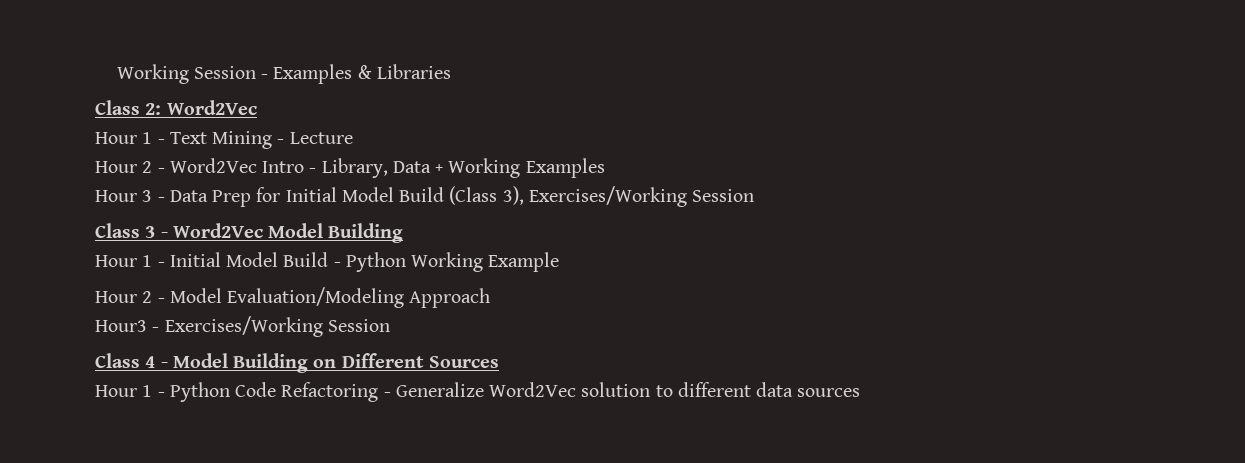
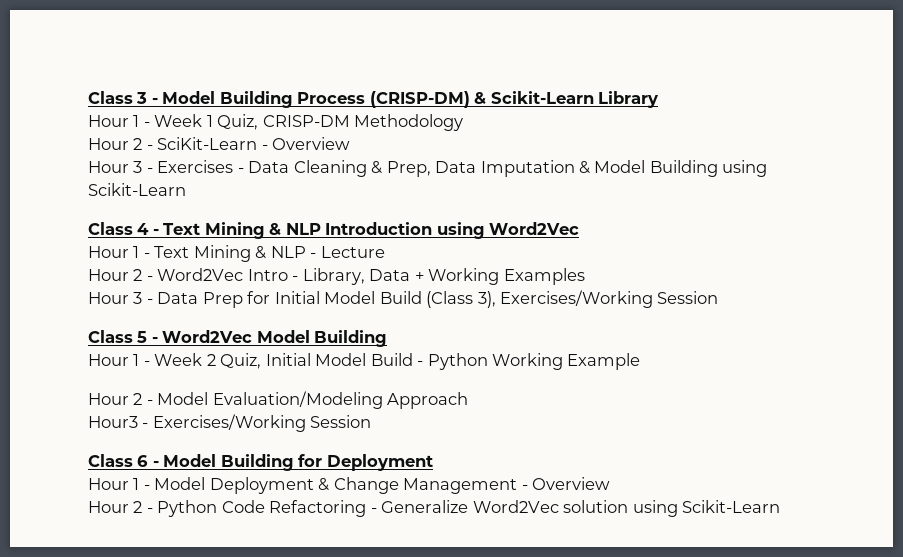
[116,64,451,84] [95,100,162,115] Working Session - Examples & Libraries // Class 2: -> [88,91,659,108] [88,114,464,131] [88,137,351,150] [88,160,768,177] [88,183,186,196] [88,222,485,239] Class 3 - Model Building Process (CRISP-DM) & Scikit-Learn Library // Hour 1 - Week 1 Quiz, CRISP-DM Methodology // Hour 2 - SciKit-Learn - Overview // Hour 3 - Exercises - Data Cleaning & Prep, Data Imputation & Model Building using Scikit-Learn // Class 4 - Text Mining & NLP Introduction using
(273, 140) none -> [255,246,306,259] & NLP
[145,226,156,238] 3 -> [137,331,148,343] 5
(165, 264) none -> [154,353,262,369] Week 2 Quiz,
[145,353,499,373] [95,385,165,397] 4 - Model Building on Different Sources // Hour 1 - -> [137,454,433,471] [88,477,611,494] [88,501,153,513] 6 - Model Building for Deployment // Hour 1 - Model Deployment & Change Management - Overview // Hour 2 -
[655,382,861,397] to different data sources -> [632,500,781,517] using Scikit-Learn

